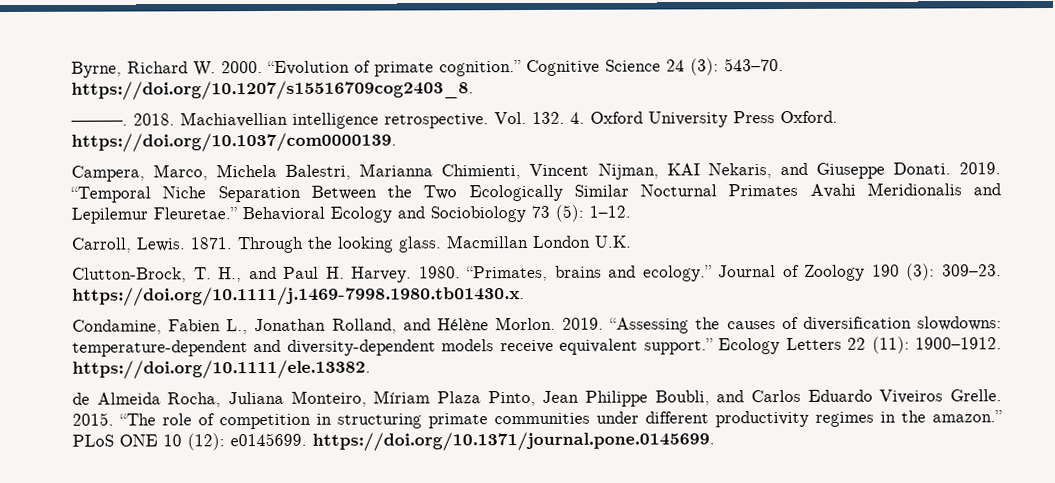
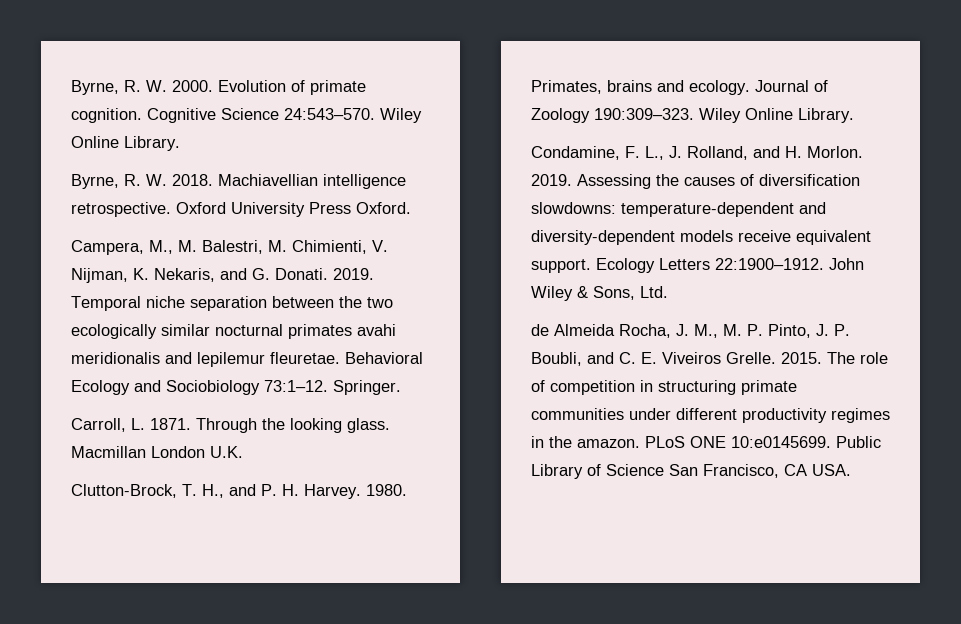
[71,61,188,78] Byrne, Richard -> [71,80,141,95] Byrne, R.
[267,60,350,75] “Evolution -> [218,80,286,92] Evolution
[439,60,521,77] cognition.” -> [71,108,142,123] cognition.
[666,58,784,76] [71,80,474,101] [71,120,128,126] 24 (3): 543–70. https://doi.org/10.1207/s15516709cog2403_8. // ———. -> [284,108,422,123] [71,136,180,151] [71,174,167,189] 24:543–570. Wiley Online Library. // Byrne, R. W.
[494,111,585,125] Vol. 132. 4. -> (171, 209) none
[71,132,397,153] https://doi.org/10.1037/com0000139. -> (411, 208) none
[153,163,700,181] Marco, Michela Balestri, Marianna Chimienti, Vincent Nijman, KAI -> [149,240,388,254] [71,268,149,283] M., M. Balestri, M. Chimienti, V. Nijman, K.
[815,162,885,179] Giuseppe -> [252,268,270,280] G.
[70,182,1001,203] [71,207,237,224] “Temporal Niche Separation Between the Two Ecologically Similar Nocturnal Primates Avahi Meridionalis and Lepilemur Fleuretae.” -> [71,296,393,311] [71,324,396,339] [71,352,340,367] Temporal niche separation between the two ecologically similar nocturnal primates avahi meridionalis and lepilemur fleuretae.
[531,204,631,222] 73 (5): 1–12. -> [264,380,401,395] 73:1–12. Springer.
[136,237,186,252] Lewis. -> [131,418,145,430] L.
[283,266,320,279] Paul -> [261,484,277,496] P.
[466,265,549,282] “Primates, -> [531,80,602,94] Primates,
[642,265,712,282] ecology.” -> [689,80,750,95] ecology.
[871,263,1002,281] [72,286,525,307] [72,318,327,335] 190 (3): 309–23. https://doi.org/10.1111/j.1469-7998.1980.tb01430.x. // Condamine, Fabien L., Jonathan -> [594,108,854,123] [531,146,682,160] 190:309–323. Wiley Online Library. // Condamine, F. L., J.
[436,318,489,331] Hélène -> [785,146,802,158] H.
[609,317,690,334] “Assessing -> [577,174,651,189] Assessing
[643,338,713,355] support.” -> [531,259,591,273] support.
[847,336,1003,354] [72,359,371,380] [72,389,873,408] 22 (11): 1900–1912. https://doi.org/10.1111/ele.13382. // de Almeida Rocha, Juliana Monteiro, Míriam Plaza Pinto, Jean Philippe Boubli, and Carlos Eduardo -> [715,258,864,270] [531,286,668,301] [531,324,850,338] [531,352,657,366] 22:1900–1912. John Wiley & Sons, Ltd. // de Almeida Rocha, J. M., M. P. Pinto, J. P. Boubli, and C. E.
[119,413,156,426] “The -> [827,352,855,364] The
[932,410,1002,423] amazon.” -> [577,439,640,448] amazon.
[163,431,715,452] 10 (12): e0145699. https://doi.org/10.1371/journal.pone.0145699. -> [731,436,881,448] [531,464,851,479] 10:e0145699. Public Library of Science San Francisco, CA USA.

